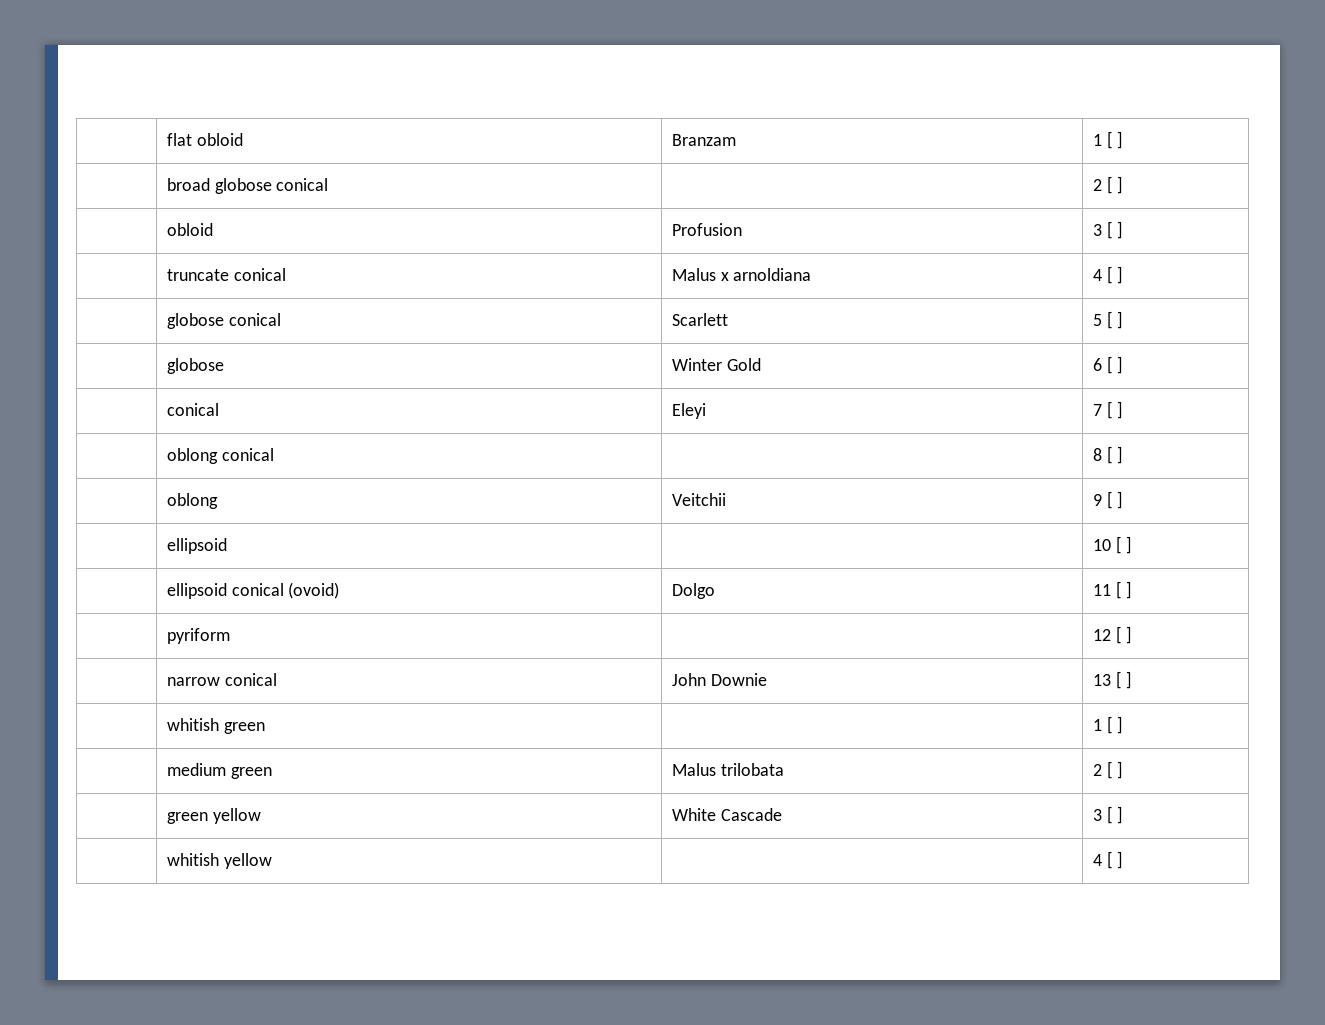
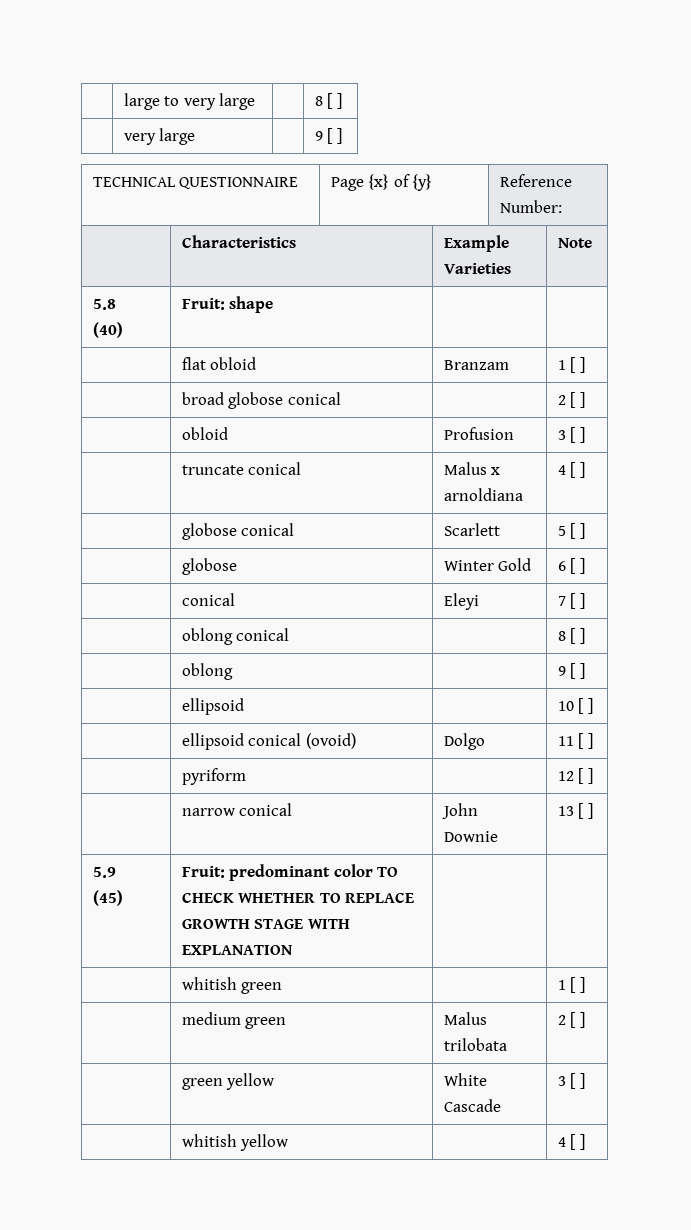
(166, 139) none -> [123,93,256,110] [314,93,342,109] [123,128,196,145] [314,128,342,144] [92,177,299,189] [330,174,433,191] [499,174,572,187] [499,200,562,213] [181,235,296,248] [443,235,509,252] [443,263,511,274] [557,238,592,248] [92,299,116,310] [92,322,123,338] [181,296,274,313] | large to very large | | 8 [ ] // | very large | | 9 [ ] // TECHNICAL QUESTIONNAIRE | Page {x} of {y} | Reference Number: // | Characteristics | Example Varieties | Note // 5.8 // (40) | Fruit: shape | | //
[671,493,726,506] Veitchii -> (233, 671) none
(1133, 680) none -> [92,867,116,878] [92,890,123,906] [181,864,399,881] [181,892,415,903] [181,919,350,929] [181,945,293,955] // 5.9 // (45) | Fruit: predominant color TO CHECK WHETHER TO REPLACE GROWTH STAGE WITH EXPLANATION | |

